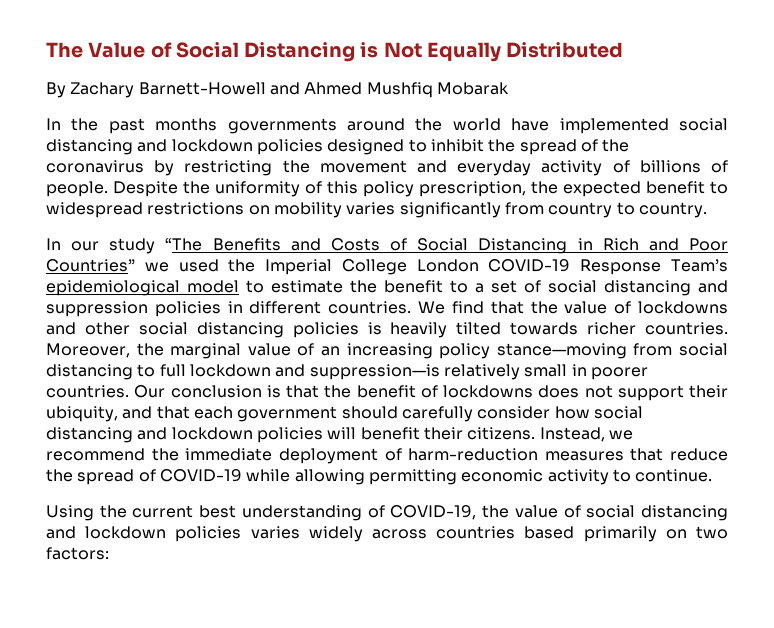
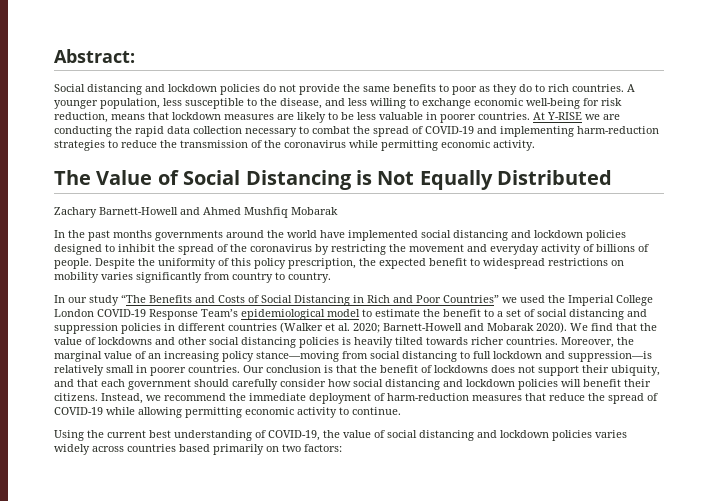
(46, 50) none -> [54,49,135,63] [54,84,635,95] [54,98,622,109] [54,112,620,123] [54,126,659,137] [54,140,535,151] Abstract: // Social distancing and lockdown policies do not provide the same benefits to poor as they do to rich countries. A younger population, less susceptible to the disease, and less willing to exchange economic well-being for risk reduction, means that lockdown measures are likely to be less valuable in poorer countries. At Y-RISE we are conducting the rapid data collection necessary to combat the spread of COVID-19 and implementing harm-reduction strategies to reduce the transmission of the coronavirus while permitting economic activity. //
[46,82,66,98] By -> (613, 177) none
[328,301,412,314] countries. -> [228,322,567,333] countries (Walker et al. 2020; Barnett-Howell and Mobarak 2020).

